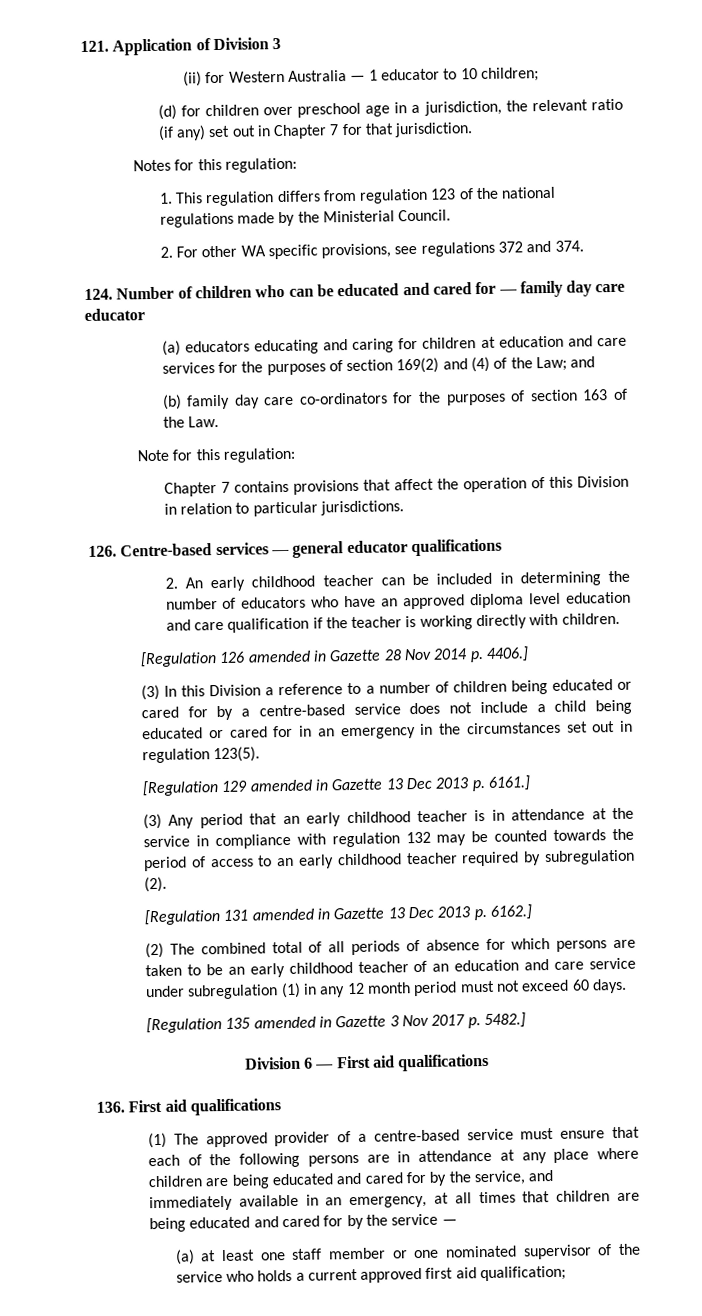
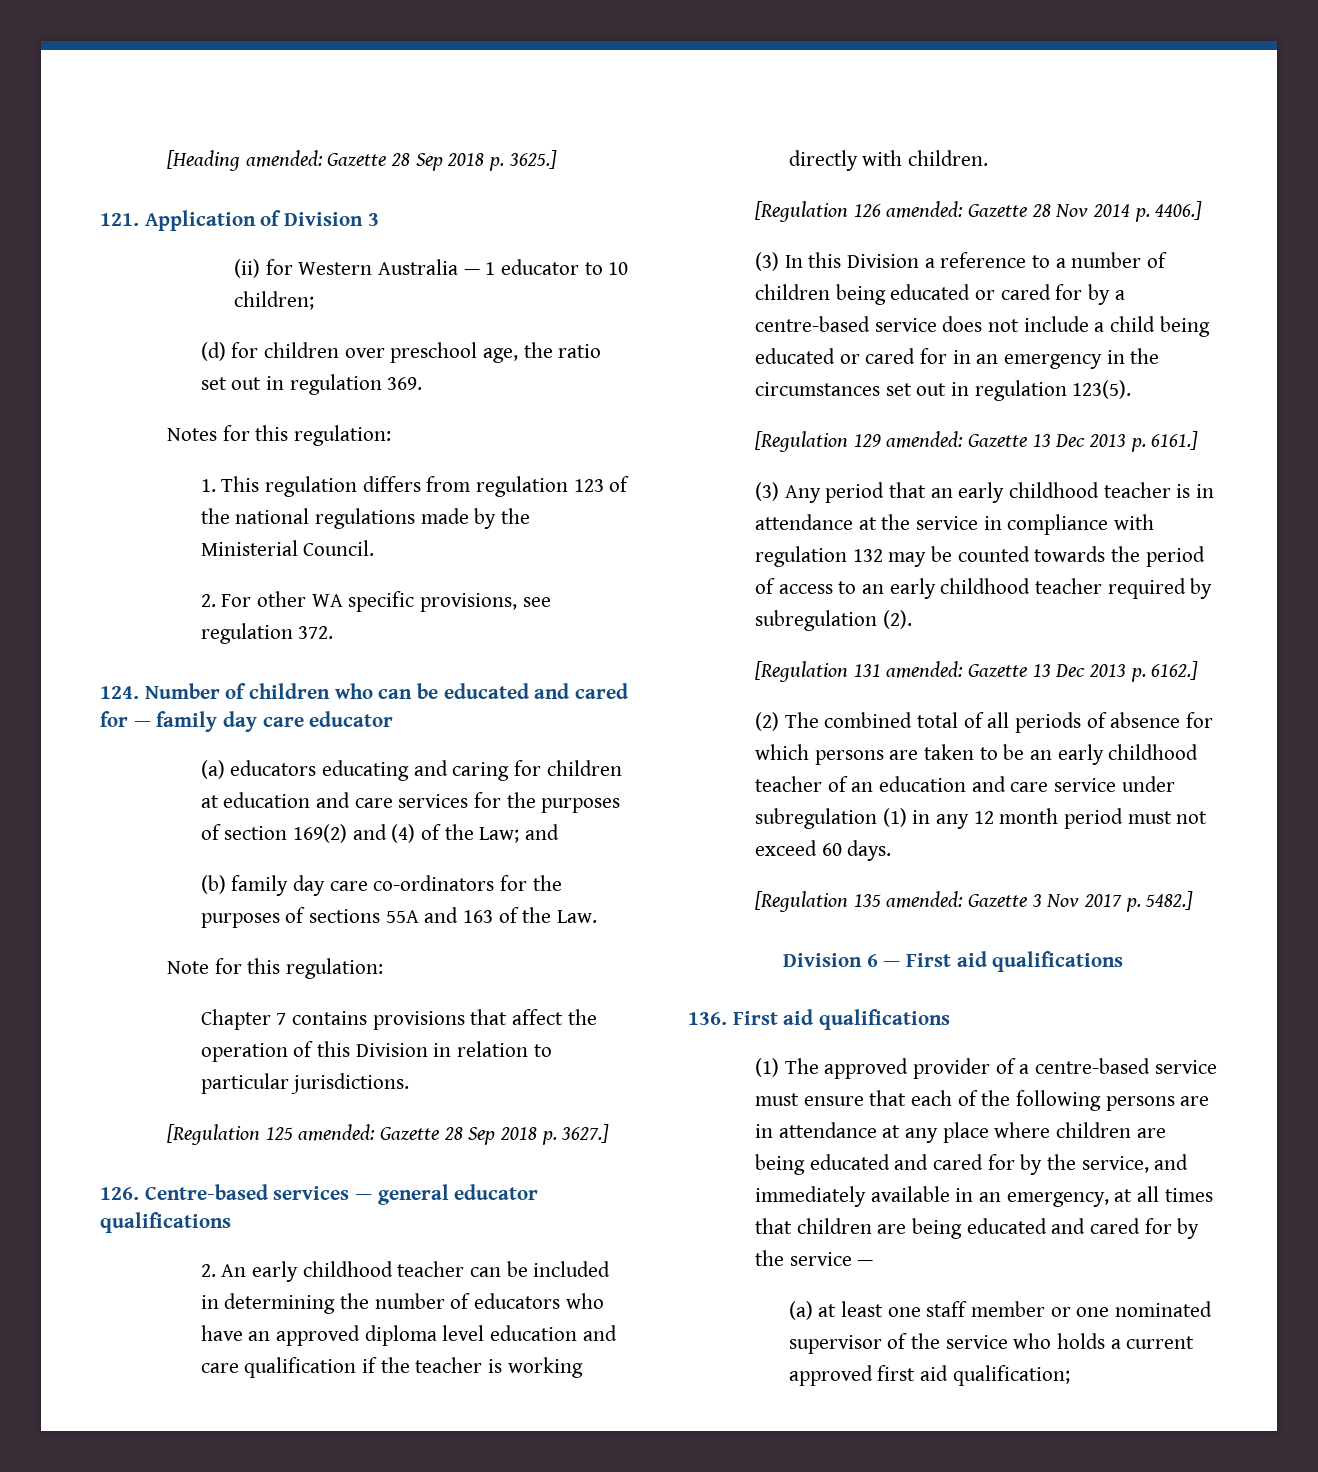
(80, 46) none -> [167,150,557,171] [Heading amended: Gazette 28 Sep 2018 p. 3625.] //
[365,98,623,117] [157,122,474,141] age in a jurisdiction, the relevant ratio (if any) set out in Chapter 7 for that jurisdiction. -> [482,342,602,363] [200,374,423,395] age, the ratio set out in regulation 369.
[420,240,584,257] regulations 372 and 374. -> [200,623,334,644] regulation 372.
[529,389,578,402] section -> [308,907,459,923] sections 55A and
(404, 508) none -> [167,1124,610,1145] // [Regulation 125 amended: Gazette 28 Sep 2018 p. 3627.]
[247,650,327,663] amended in -> [886,201,964,218] amended:
[249,779,329,792] amended in -> [886,431,964,448] amended:
[251,908,330,921] amended in -> [886,661,964,678] amended:
[253,1016,332,1029] amended in -> [886,891,964,908] amended:

